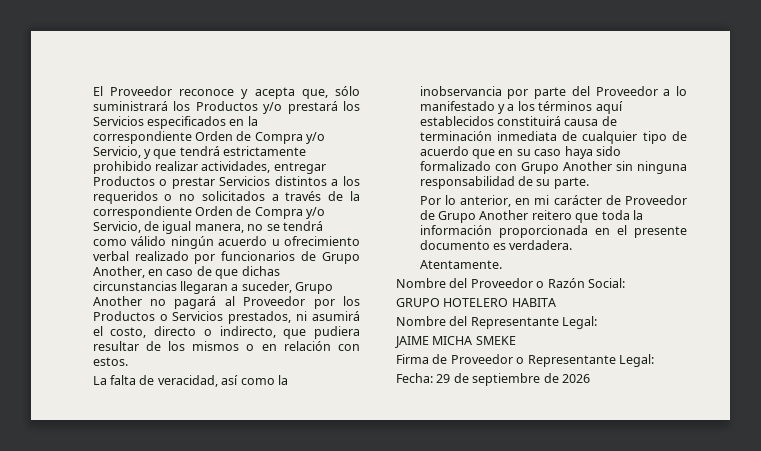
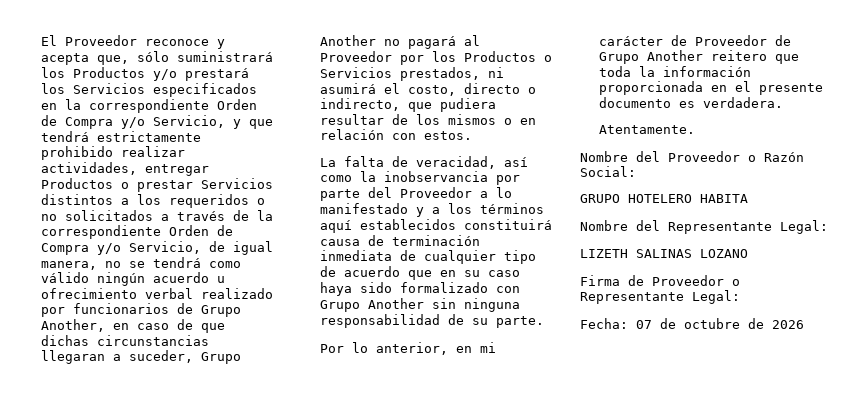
[395,336,516,348] JAIME MICHA SMEKE -> [580,249,748,258] LIZETH SALINAS LOZANO
[436,373,541,386] 29 de septiembre -> [636,318,740,329] 07 de octubre

